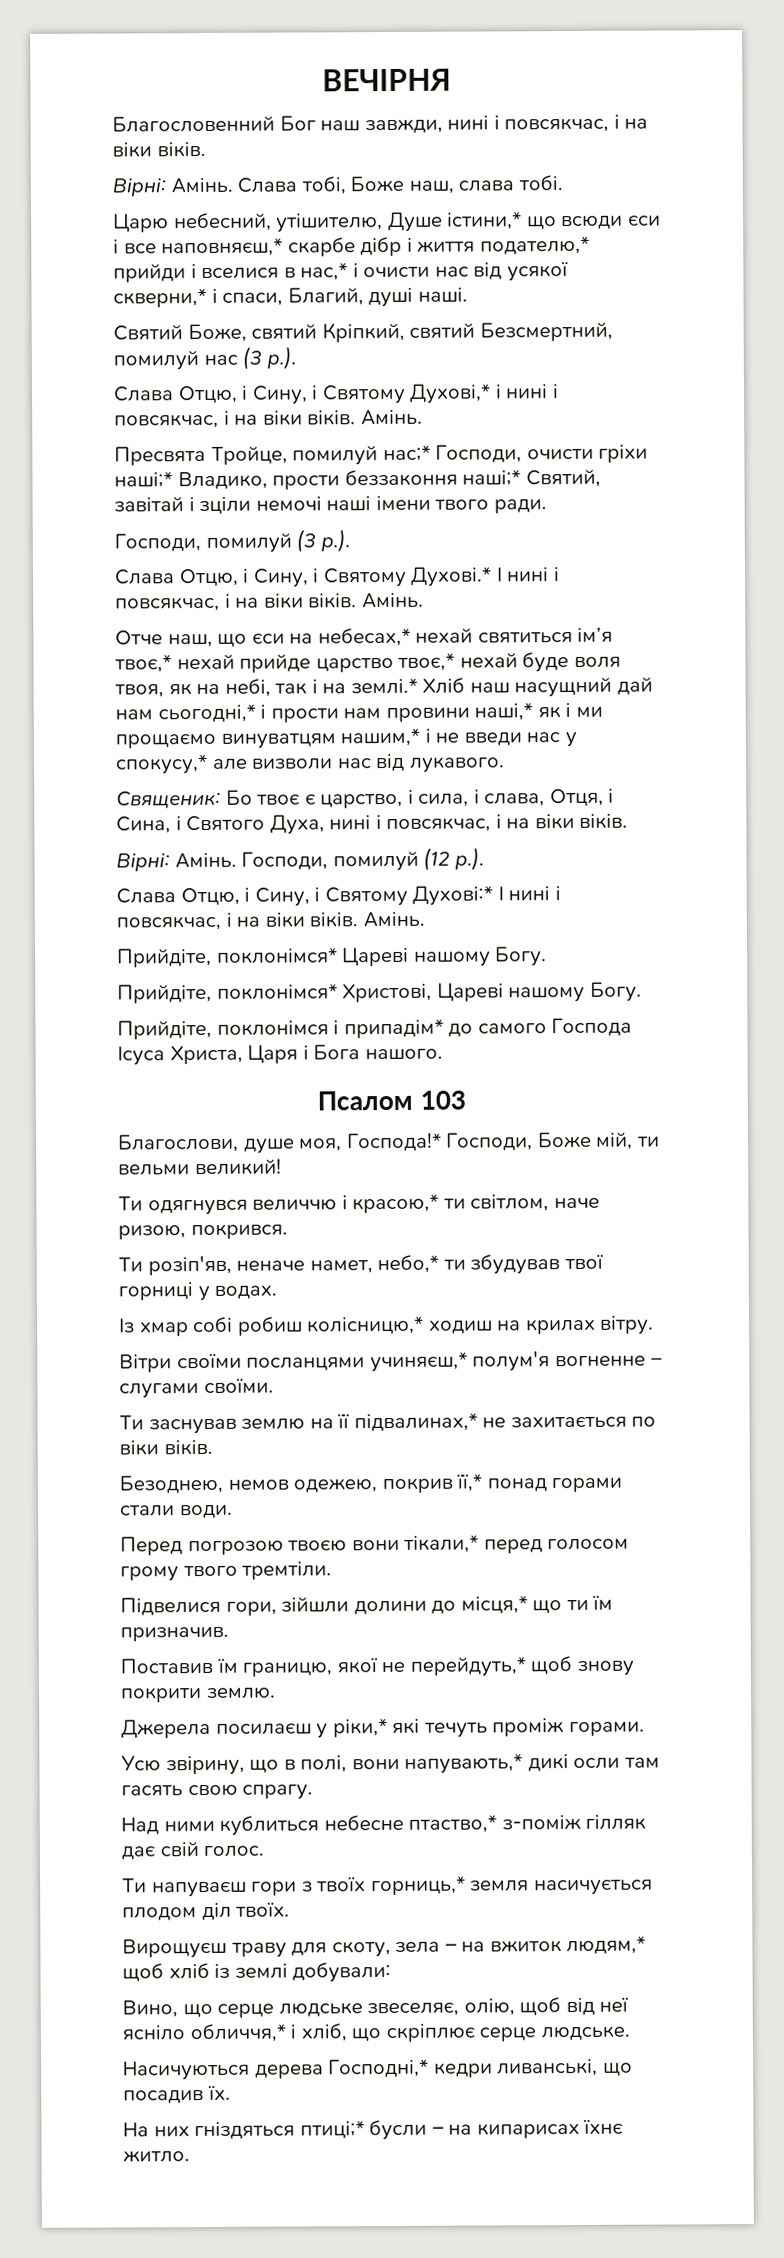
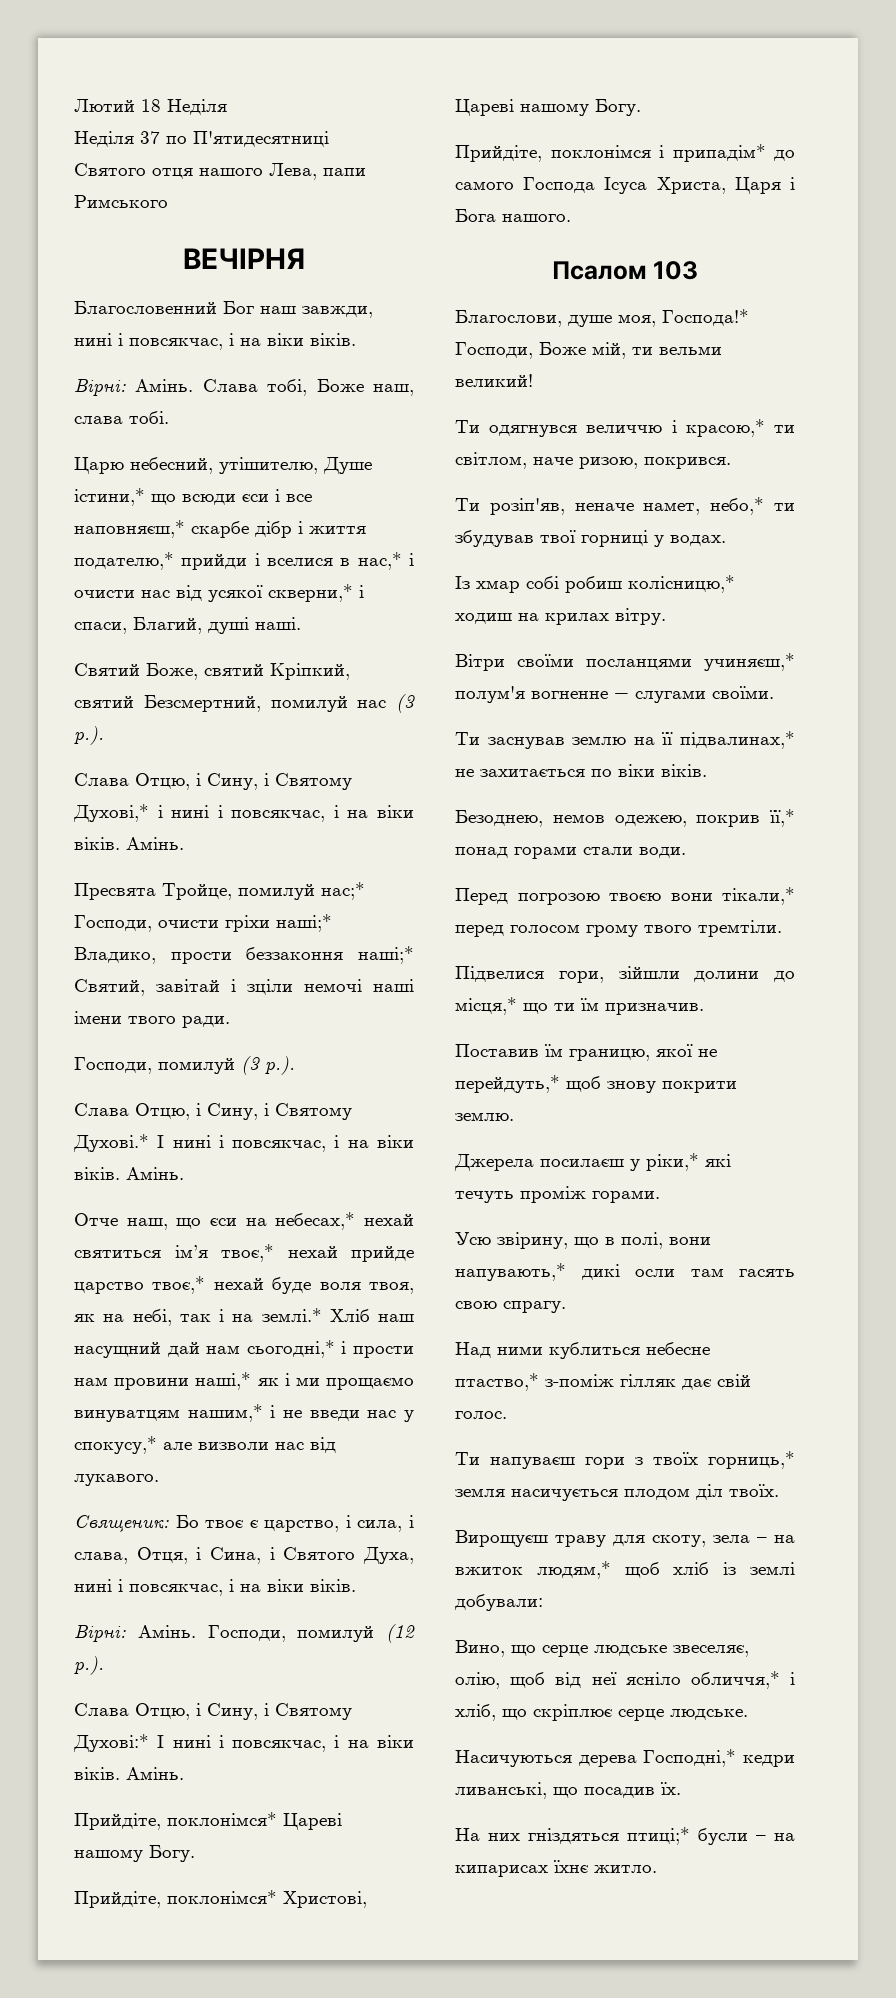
(322, 80) none -> [74,99,227,115] [74,131,329,147] [74,163,366,180] [74,195,168,208] Лютий 18 Неділя // Неділя 37 по П'ятидесятниці // Святого отця нашого Лева, папи Римського //

